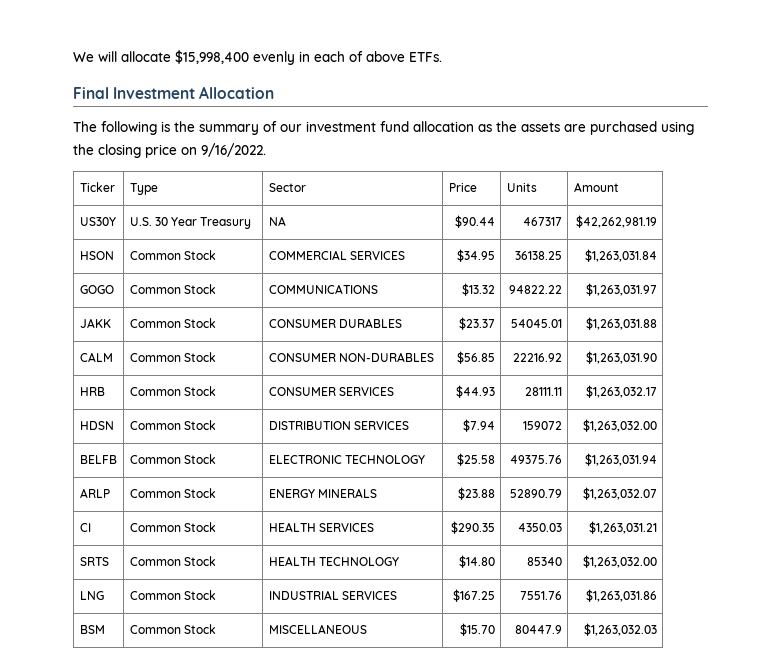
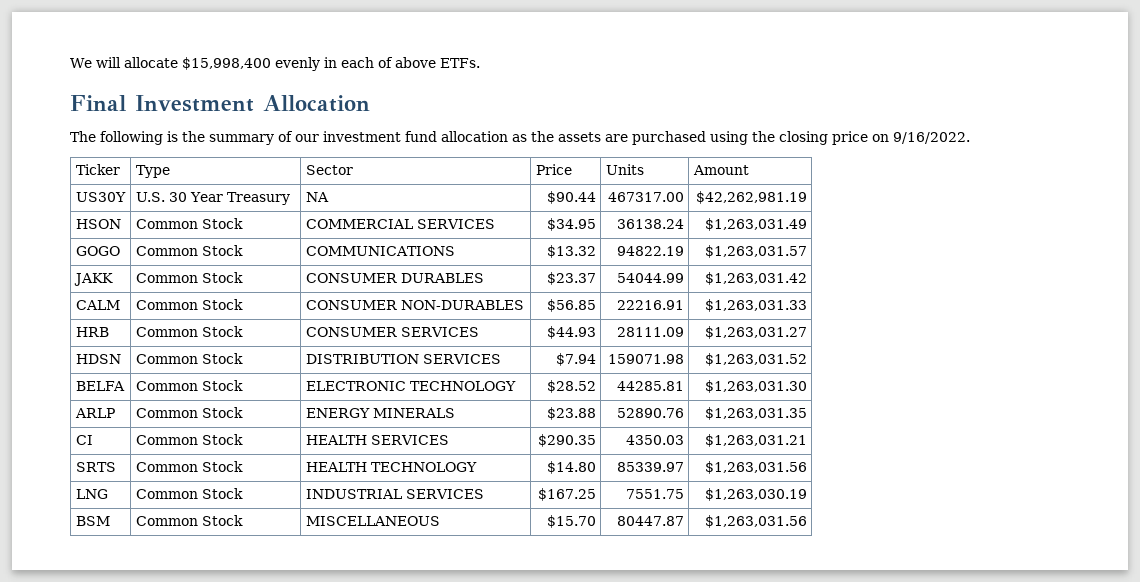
[522,217,562,226] 467317 -> [607,192,684,202] 467317.00
[514,251,562,260] [584,249,657,262] 36138.25 | $1,263,031.84 -> [616,219,684,229] [704,218,807,231] 36138.24 | $1,263,031.49
[508,285,562,294] [585,283,657,296] 94822.22 | $1,263,031.97 -> [616,246,684,256] [704,245,807,258] 94822.19 | $1,263,031.57
[510,319,562,328] [585,317,657,330] 54045.01 | $1,263,031.88 -> [616,273,684,283] [704,272,807,285] 54044.99 | $1,263,031.42
[512,353,562,362] [585,351,657,364] 22216.92 | $1,263,031.90 -> [616,300,684,310] [704,299,807,312] 22216.91 | $1,263,031.33
[524,387,562,396] [585,385,657,398] 28111.11 | $1,263,032.17 -> [616,327,684,337] [704,326,807,339] 28111.09 | $1,263,031.27
[522,421,562,430] [582,419,657,432] [79,455,117,464] 159072 | $1,263,032.00 // BELFB -> [607,354,684,364] [704,353,807,366] [75,381,126,391] 159071.98 | $1,263,031.52 // BELFA
[456,453,495,466] [509,455,562,464] [584,453,657,466] $25.58 | 49375.76 | $1,263,031.94 -> [546,380,596,393] [616,381,684,391] [704,380,807,393] $28.52 | 44285.81 | $1,263,031.30
[509,489,562,498] [582,487,657,500] 52890.79 | $1,263,032.07 -> [616,408,684,418] [704,407,807,420] 52890.76 | $1,263,031.35
[526,557,562,566] [582,555,657,568] 85340 | $1,263,032.00 -> [616,462,684,472] [704,461,807,474] 85339.97 | $1,263,031.56
[519,591,562,600] [585,589,657,602] 7551.76 | $1,263,031.86 -> [625,489,684,499] [704,488,807,501] 7551.75 | $1,263,030.19
[514,625,562,634] [583,623,657,636] 80447.9 | $1,263,032.03 -> [616,516,684,526] [704,515,807,528] 80447.87 | $1,263,031.56

